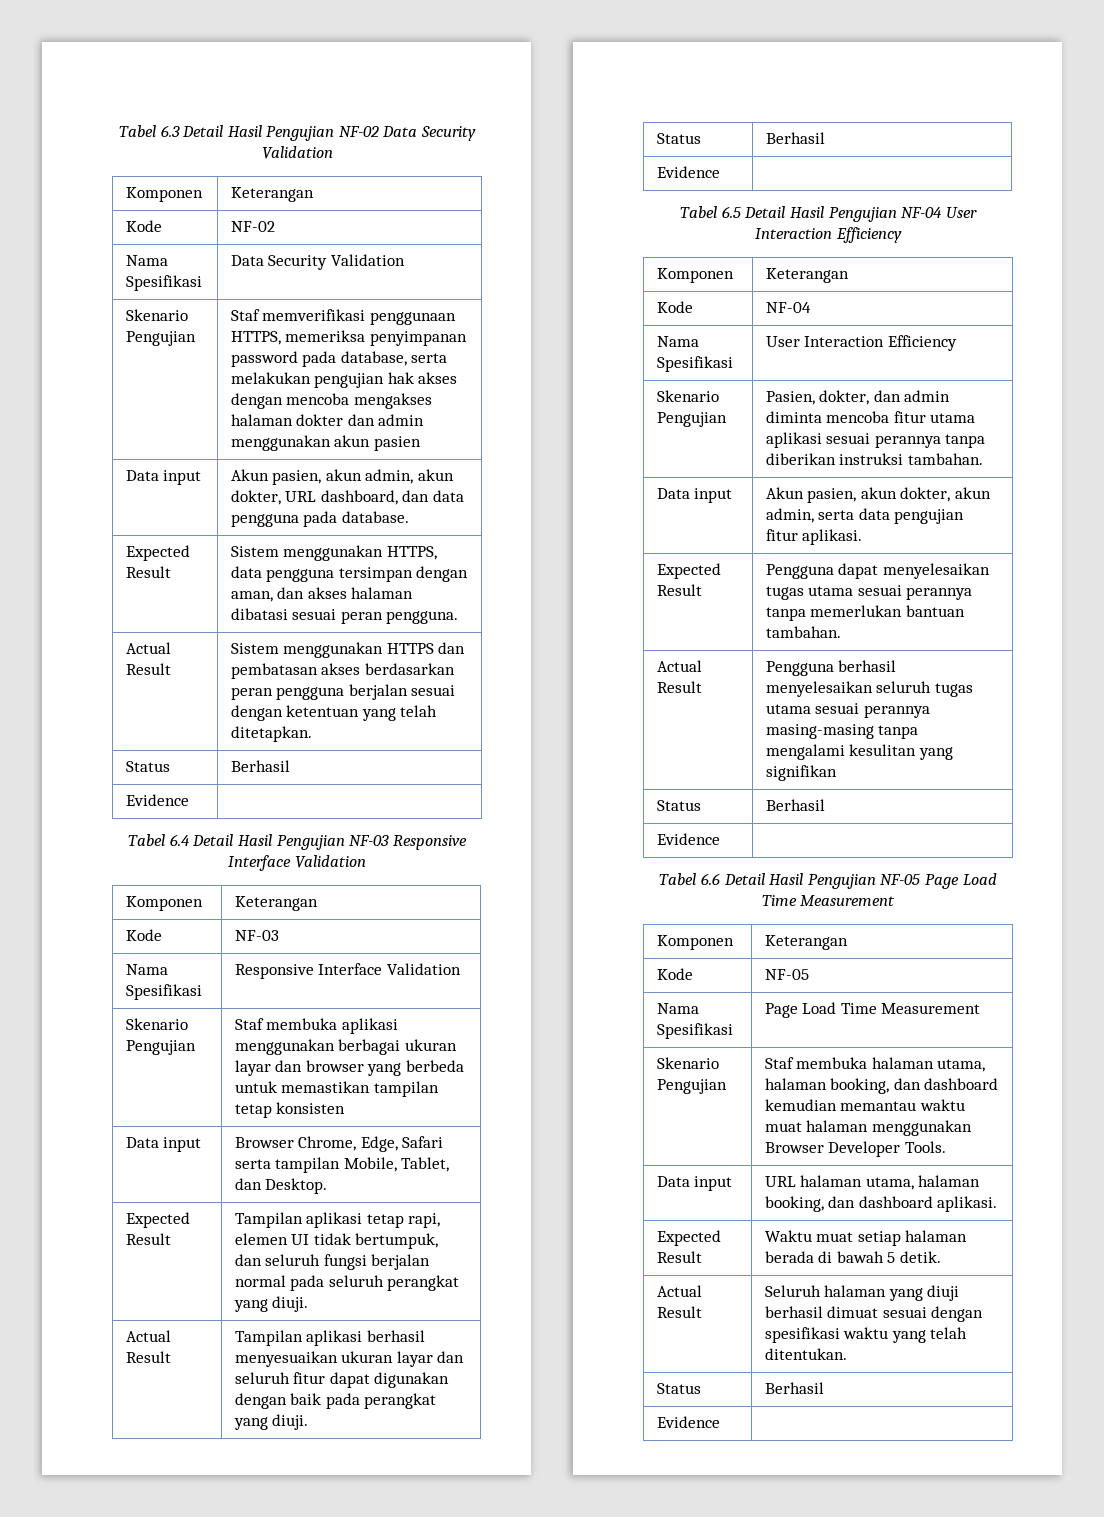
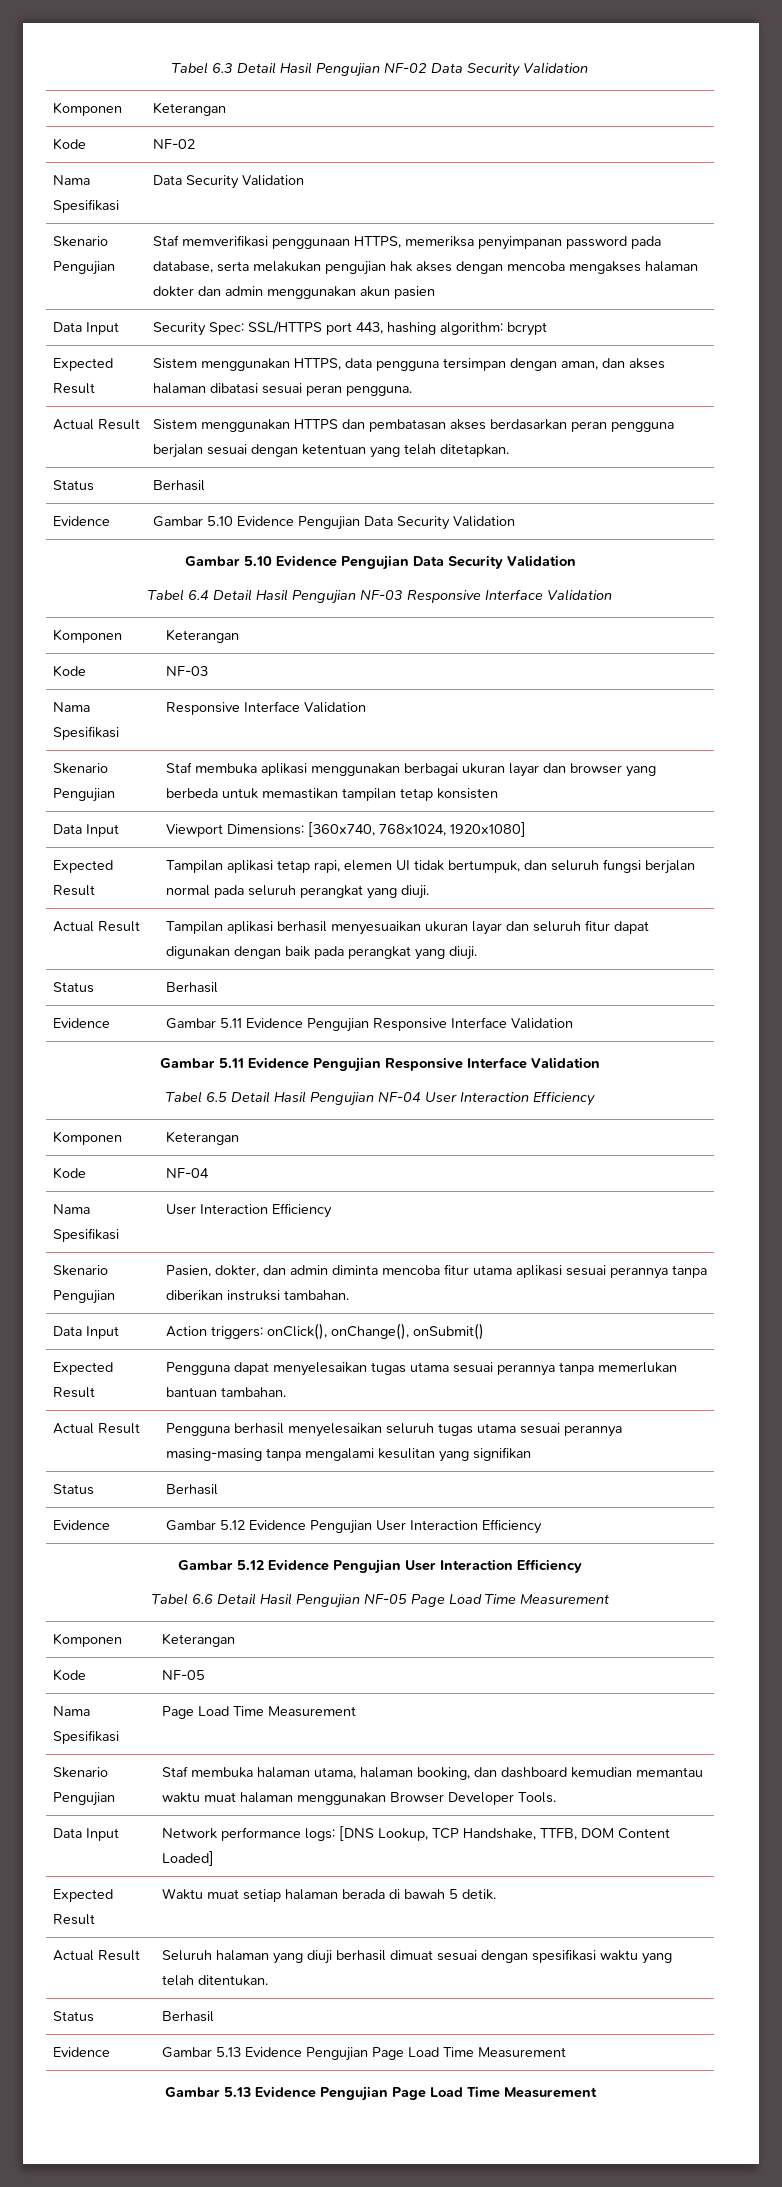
[163,470,202,485] [230,469,454,485] [230,490,464,505] [230,511,409,527] input | Akun pasien, akun admin, akun dokter, URL dashboard, dan data pengguna pada database. -> [85,322,119,335] [152,321,547,336] Input | Security Spec: SSL/HTTPS port 443, hashing algorithm: bcrypt
(189, 800) none -> [152,516,515,530] [184,555,576,570] Gambar 5.10 Evidence Pengujian Data Security Validation // Gambar 5.10 Evidence Pengujian Data Security Validation
[163,1137,202,1152] [234,1136,444,1152] [234,1157,450,1173] [234,1178,328,1194] input | Browser Chrome, Edge, Safari serta tampilan Mobile, Tablet, dan Desktop. -> [85,824,119,837] [165,822,526,837] Input | Viewport Dimensions: [360x740, 768x1024, 1920x1080]
(720, 172) none -> [165,1017,573,1032] [160,1057,600,1072] Gambar 5.11 Evidence Pengujian Responsive Interface Validation // Gambar 5.11 Evidence Pengujian Responsive Interface Validation
[694,488,733,503] [765,487,991,503] [765,508,965,524] [765,529,863,545] input | Akun pasien, akun dokter, akun admin, serta data pengujian fitur aplikasi. -> [85,1326,119,1339] [165,1323,484,1340] Input | Action triggers: onClick(), onChange(), onSubmit()
(720, 839) none -> [165,1519,542,1534] [178,1559,582,1574] Gambar 5.12 Evidence Pengujian User Interaction Efficiency // Gambar 5.12 Evidence Pengujian User Interaction Efficiency
[694,1176,733,1191] [764,1175,981,1190] [764,1196,998,1212] input | URL halaman utama, halaman booking, dan dashboard aplikasi. -> [85,1828,119,1841] [161,1826,670,1841] [161,1851,214,1866] Input | Network performance logs: [DNS Lookup, TCP Handshake, TTFB, DOM Content Loaded]
(720, 1422) none -> [161,2047,566,2061] [164,2086,597,2101] Gambar 5.13 Evidence Pengujian Page Load Time Measurement // Gambar 5.13 Evidence Pengujian Page Load Time Measurement

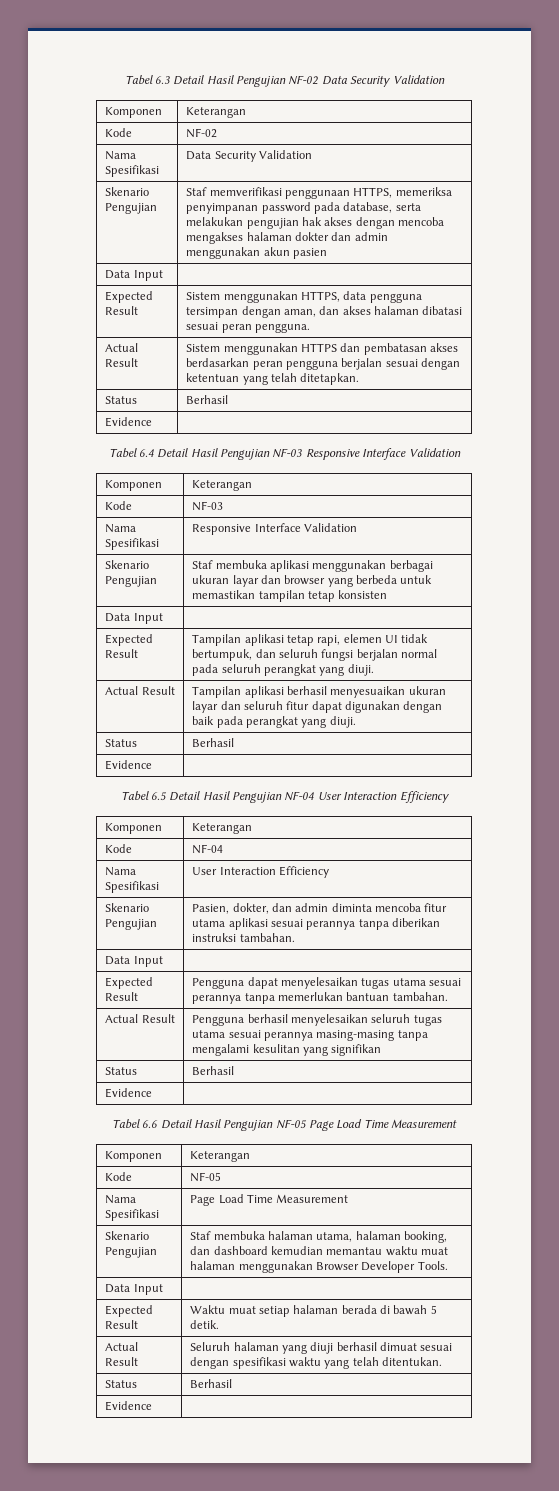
[152,321,547,336] Security Spec: SSL/HTTPS port 443, hashing algorithm: bcrypt -> (163, 275) none
[152,516,515,530] [184,555,576,570] Gambar 5.10 Evidence Pengujian Data Security Validation // Gambar 5.10 Evidence Pengujian Data Security Validation -> (153, 422) none
[165,822,526,837] Viewport Dimensions: [360x740, 768x1024, 1920x1080] -> (163, 618) none
[165,1017,573,1032] [160,1057,600,1072] Gambar 5.11 Evidence Pengujian Responsive Interface Validation // Gambar 5.11 Evidence Pengujian Responsive Interface Validation -> (153, 765) none
[165,1323,484,1340] Action triggers: onClick(), onChange(), onSubmit() -> (163, 961) none
[165,1519,542,1534] [178,1559,582,1574] Gambar 5.12 Evidence Pengujian User Interaction Efficiency // Gambar 5.12 Evidence Pengujian User Interaction Efficiency -> (153, 1093) none
[161,1826,670,1841] [161,1851,214,1866] Network performance logs: [DNS Lookup, TCP Handshake, TTFB, DOM Content Loaded] -> (163, 1289) none
[161,2047,566,2061] [164,2086,597,2101] Gambar 5.13 Evidence Pengujian Page Load Time Measurement // Gambar 5.13 Evidence Pengujian Page Load Time Measurement -> (153, 1406) none

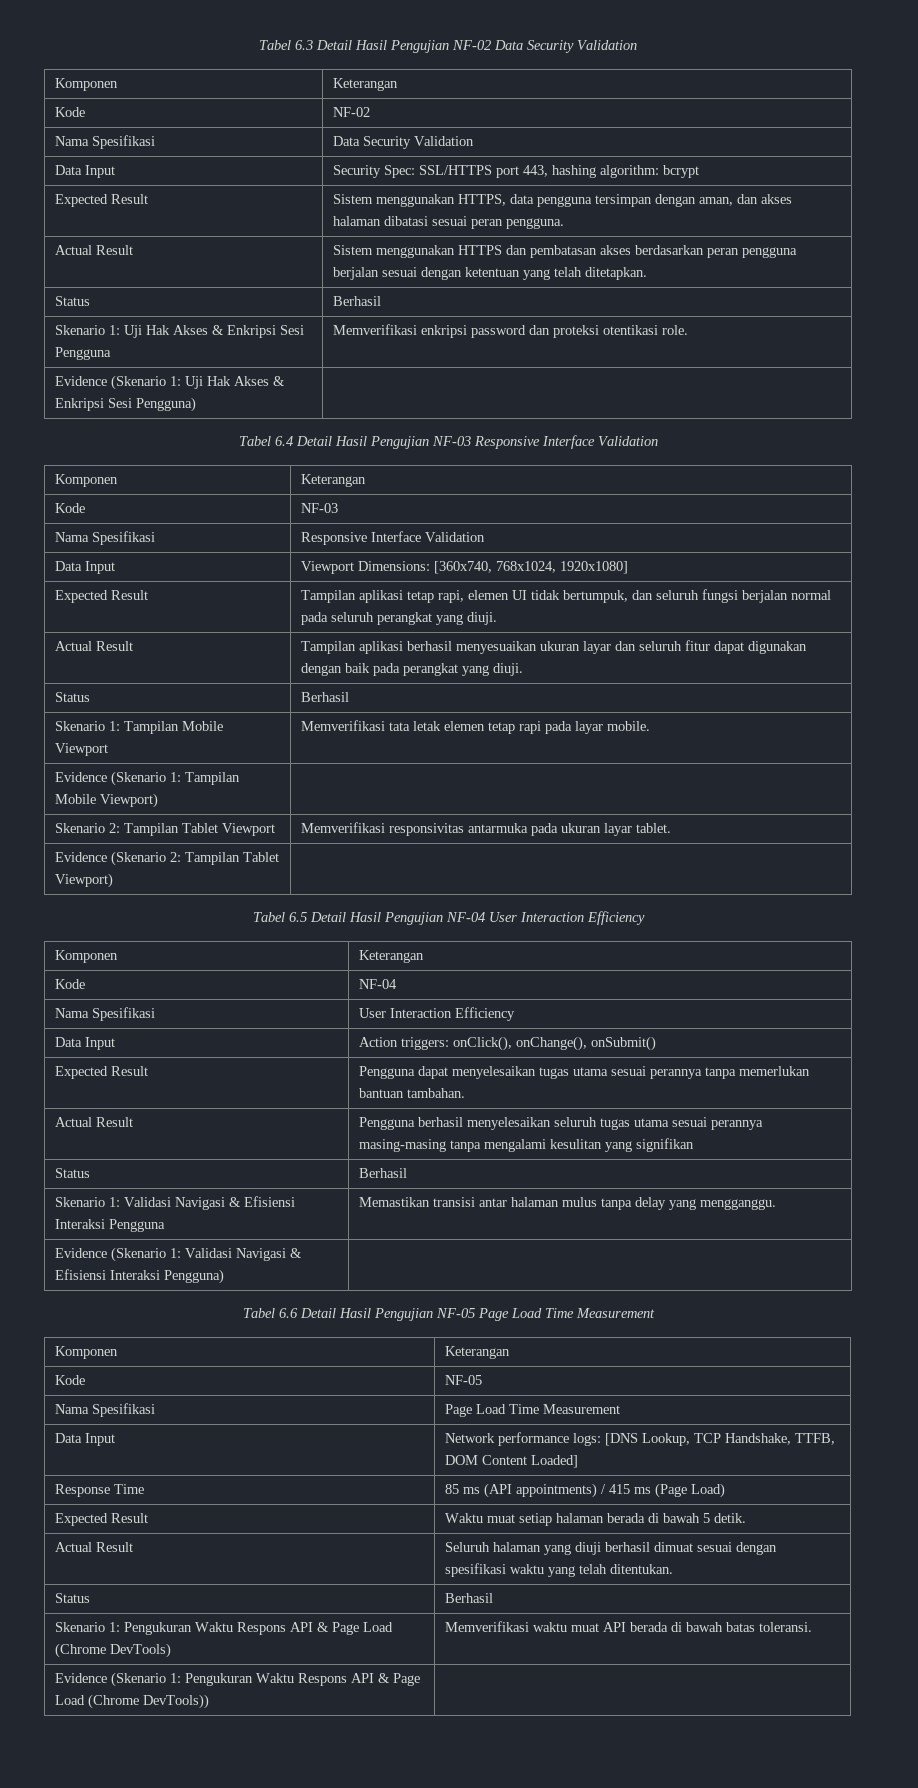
[105,187,150,196] [105,203,158,214] [186,187,452,199] [186,202,421,214] [186,217,445,229] [186,232,388,244] [186,247,327,259] [105,270,163,281] Skenario Pengujian | Staf memverifikasi penggunaan HTTPS, memeriksa penyimpanan password pada database, serta melakukan pengujian hak akses dengan mencoba mengakses halaman dokter dan admin menggunakan akun pasien // Data Input | -> [55,165,116,178] [333,165,700,178] Data Input | Security Spec: SSL/HTTPS port 443, hashing algorithm: bcrypt
[105,417,153,427] Evidence -> [55,325,305,338] [55,347,112,360] [333,324,689,338] [55,375,286,390] [55,397,197,412] Skenario 1: Uji Hak Akses & Enkripsi Sesi Pengguna | Memverifikasi enkripsi password dan proteksi otentikasi role. // Evidence (Skenario 1: Uji Hak Akses & Enkripsi Sesi Pengguna)
[105,560,150,569] [105,576,158,587] [192,560,433,572] [192,575,433,587] [192,590,388,602] [105,613,163,624] Skenario Pengujian | Staf membuka aplikasi menggunakan berbagai ukuran layar dan browser yang berbeda untuk memastikan tampilan tetap konsisten // Data Input | -> [55,561,116,574] [301,561,629,574] Data Input | Viewport Dimensions: [360x740, 768x1024, 1920x1080]
[105,760,153,770] Evidence -> [55,721,224,734] [55,743,109,756] [301,720,651,734] [55,771,241,786] [55,793,159,808] [55,823,276,836] [301,822,672,836] [55,851,280,866] [55,873,114,888] Skenario 1: Tampilan Mobile Viewport | Memverifikasi tata letak elemen tetap rapi pada layar mobile. // Evidence (Skenario 1: Tampilan Mobile Viewport) | // Skenario 2: Tampilan Tablet Viewport | Memverifikasi responsivitas antarmuka pada ukuran layar tablet. // Evidence (Skenario 2: Tampilan Tablet Viewport)
[105,903,150,912] [105,919,158,930] [192,903,448,914] [192,918,441,930] [192,933,295,942] [105,956,163,967] Skenario Pengujian | Pasien, dokter, dan admin diminta mencoba fitur utama aplikasi sesuai perannya tanpa diberikan instruksi tambahan. // Data Input | -> [55,1037,116,1050] [359,1036,657,1051] Data Input | Action triggers: onClick(), onChange(), onSubmit()
[105,1088,153,1098] Evidence -> [55,1196,296,1210] [55,1219,166,1232] [359,1197,777,1210] [55,1247,303,1262] [55,1269,225,1284] Skenario 1: Validasi Navigasi & Efisiensi Interaksi Pengguna | Memastikan transisi antar halaman mulus tanpa delay yang mengganggu. // Evidence (Skenario 1: Validasi Navigasi & Efisiensi Interaksi Pengguna)
[105,1231,150,1240] [105,1247,158,1258] [190,1231,448,1243] [190,1246,449,1256] [190,1261,448,1273] [105,1284,163,1295] Skenario Pengujian | Staf membuka halaman utama, halaman booking, dan dashboard kemudian memantau waktu muat halaman menggunakan Browser Developer Tools. // Data Input | -> [55,1433,116,1446] [445,1432,836,1446] [445,1455,579,1468] [55,1484,145,1497] [445,1483,726,1498] Data Input | Network performance logs: [DNS Lookup, TCP Handshake, TTFB, DOM Content Loaded] // Response Time | 85 ms (API appointments) / 415 ms (Page Load)
[105,1401,153,1411] Evidence -> [55,1622,394,1635] [55,1643,172,1658] [445,1621,813,1632] [55,1672,421,1687] [55,1694,210,1709] Skenario 1: Pengukuran Waktu Respons API & Page Load (Chrome DevTools) | Memverifikasi waktu muat API berada di bawah batas toleransi. // Evidence (Skenario 1: Pengukuran Waktu Respons API & Page Load (Chrome DevTools))

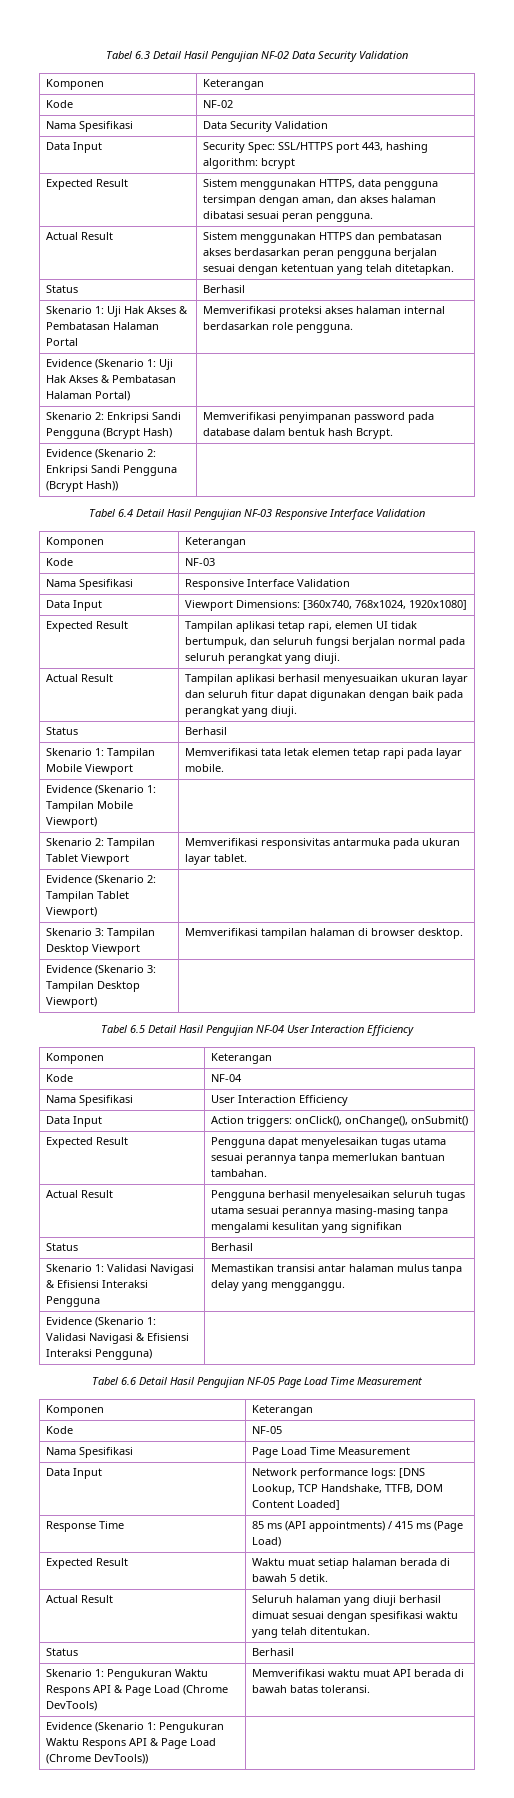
[227,325,305,338] [55,347,112,360] [333,324,689,338] Enkripsi Sesi Pengguna | Memverifikasi enkripsi password dan proteksi otentikasi role. -> [45,322,159,330] [45,338,78,346] [202,306,445,317] [202,322,353,333] Pembatasan Halaman Portal | Memverifikasi proteksi akses halaman internal berdasarkan role pengguna.
[55,397,197,412] Enkripsi Sesi Pengguna) -> [111,375,176,383] [45,391,130,401] [45,412,181,423] [45,428,172,439] [202,412,434,423] [202,428,393,439] [45,449,156,459] [45,465,177,476] [45,481,118,492] Pembatasan Halaman Portal) | // Skenario 2: Enkripsi Sandi Pengguna (Bcrypt Hash) | Memverifikasi penyimpanan password pada database dalam bentuk hash Bcrypt. // Evidence (Skenario 2: Enkripsi Sandi Pengguna (Bcrypt Hash))
(114, 880) none -> [45,928,155,939] [45,944,140,955] [184,928,463,939] [45,965,156,975] [45,981,140,992] [45,997,97,1008] // Skenario 3: Tampilan Desktop Viewport | Memverifikasi tampilan halaman di browser desktop. // Evidence (Skenario 3: Tampilan Desktop Viewport) |

